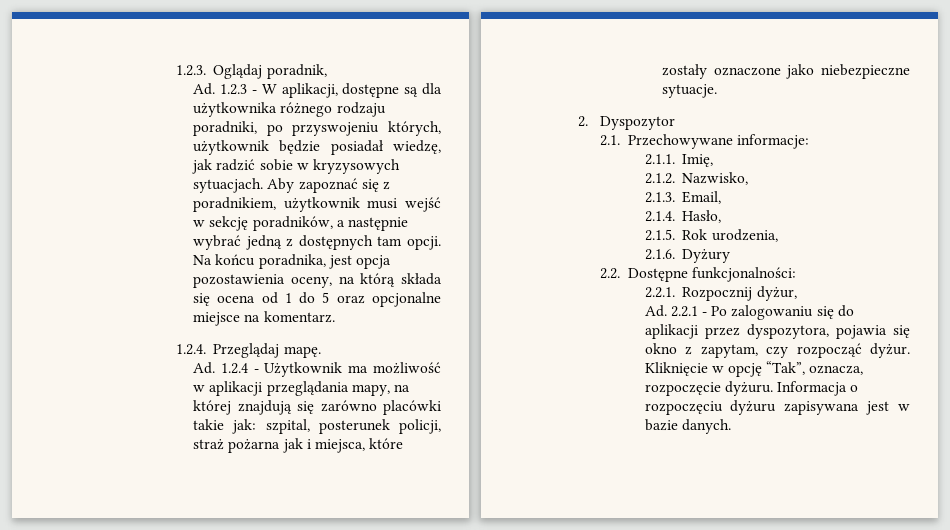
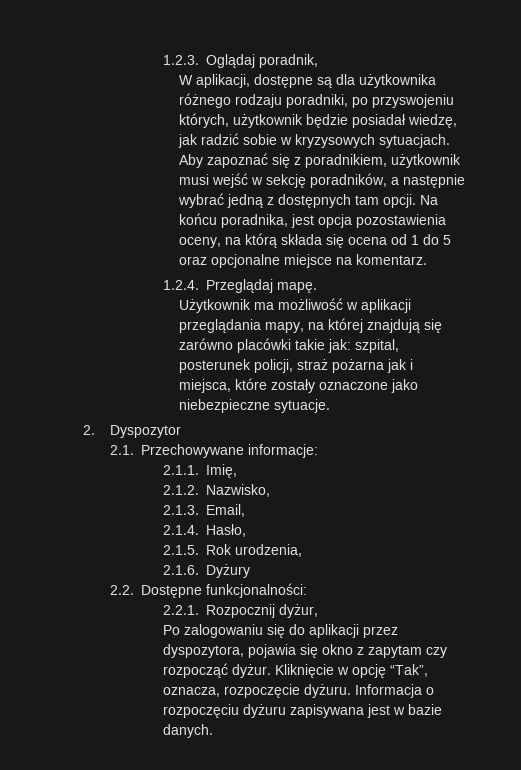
[193,83,257,95] Ad. 1.2.3 - -> (319, 61) none
[193,362,259,374] Ad. 1.2.4 - -> (318, 287) none
[644,305,707,317] Ad. 2.2.1 - -> (319, 611) none
[700,344,758,358] zapytam, -> [368,645,423,658] zapytam

